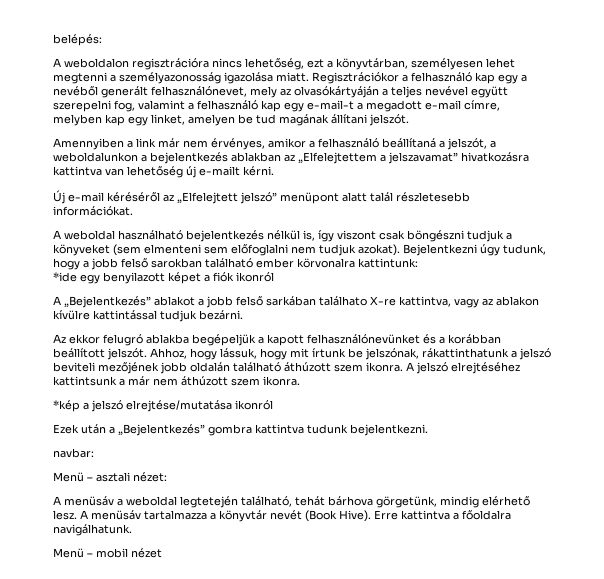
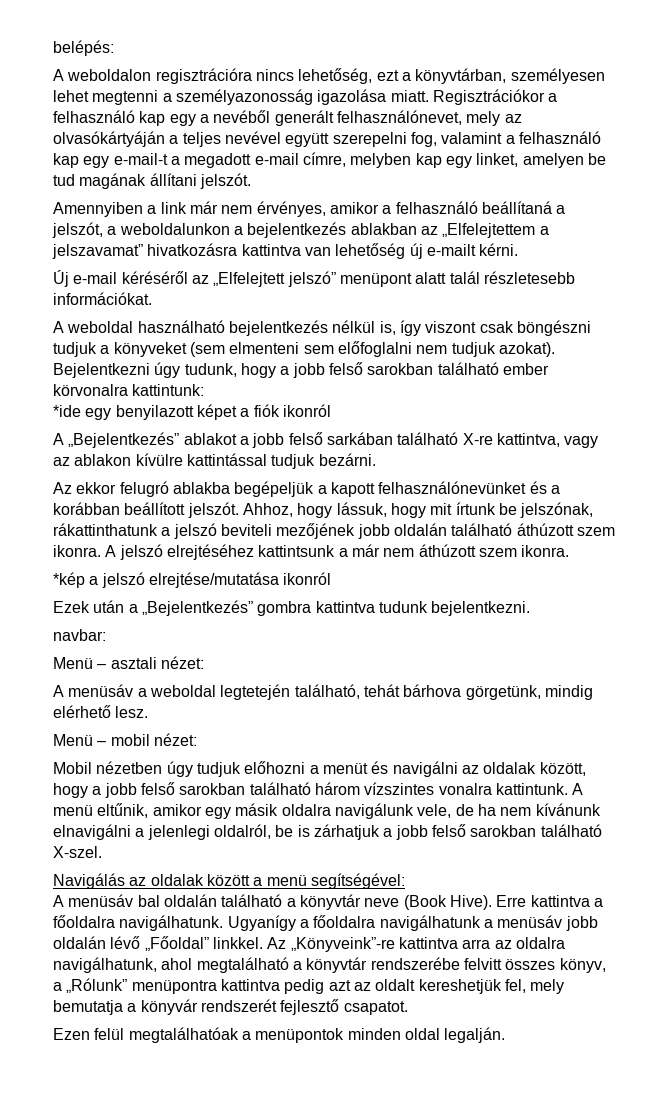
[319,296,367,306] találhato -> [397,432,459,445] található
[80,510,302,522] A menüsáv tartalmazza a könyvtár nevét -> [53,733,197,746] [53,761,586,777] [53,782,584,798] [53,803,601,819] [53,824,602,840] [53,846,102,858] [53,873,405,889] [53,894,400,910] // Menü – mobil nézet: // Mobil nézetben úgy tudjuk előhozni a menüt és navigálni az oldalak között, hogy a jobb felső sarokban található három vízszintes vonalra kattintunk. A menü eltűnik, amikor egy másik oldalra navigálunk vele, de ha nem kívánunk elnavigálni a jelenlegi oldalról, be is zárhatjuk a jobb felső sarokban található X-szel. // Navigálás az oldalak között a menü segítségével: // A menüsáv bal oldalán található a könyvtár neve
[53,548,162,558] // Menü – mobil nézet -> [227,915,598,931] [53,936,565,952] [53,957,606,973] [53,978,565,994] [53,999,408,1015] [53,1027,506,1043] Ugyanígy a főoldalra navigálhatunk a menüsáv jobb oldalán lévő „Főoldal” linkkel. Az „Könyveink”-re kattintva arra az oldalra navigálhatunk, ahol megtalálható a könyvtár rendszerébe felvitt összes könyv, a „Rólunk” menüpontra kattintva pedig azt az oldalt kereshetjük fel, mely bemutatja a könyvár rendszerét fejlesztő csapatot. // Ezen felül megtalálhatóak a menüpontok minden oldal legalján.

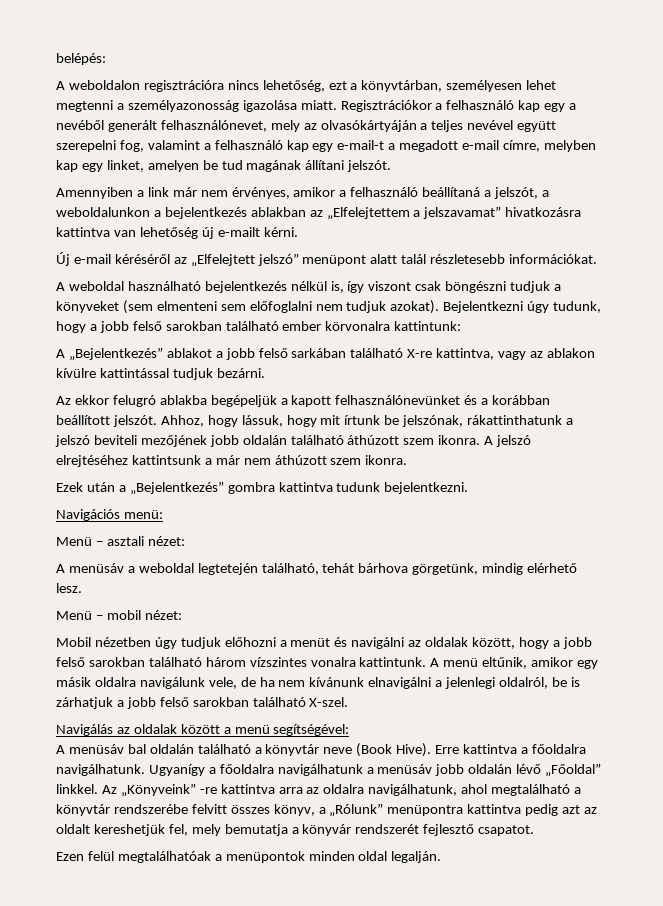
[53,404,331,420] // *ide egy benyilazott képet a fiók ikonról -> (462, 326) none
[53,572,332,588] // *kép a jelszó elrejtése/mutatása ikonról -> (408, 460) none
[53,629,106,641] navbar: -> [56,509,163,521] Navigációs menü:
[290,937,395,952] „Könyveink”-re -> [120,783,217,797] „Könyveink” -re

